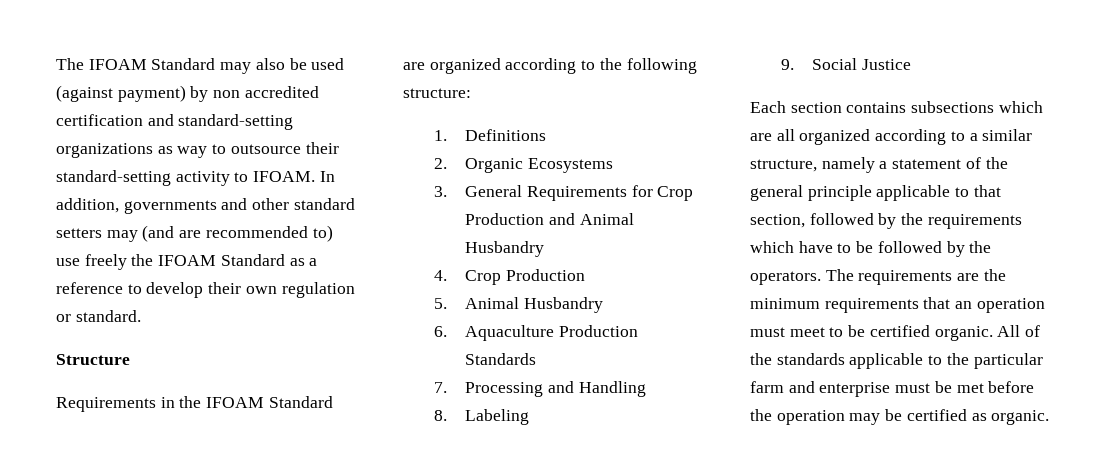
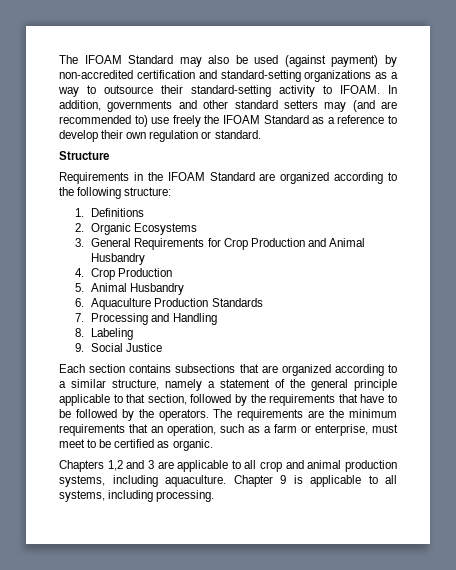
[213,86,319,98] non accredited -> [59,70,133,79] non-accredited
(173, 150) none -> [391,72,398,79] a
[998,101,1043,113] [750,129,795,141] which are all -> [239,364,278,373] that are
[750,241,794,253] which -> [338,394,358,403] that
[976,298,1045,313] operation -> [167,424,368,436] operation, such as a farm or enterprise,
[934,325,1041,341] [750,353,1043,369] [750,381,1035,397] [750,409,1050,425] organic. All of the standards applicable to the particular farm and enterprise must be met before the operation may be certified as organic. -> [157,439,213,451] [59,460,397,472] [59,475,397,487] [59,490,215,502] as organic. // Chapters 1,2 and 3 are applicable to all crop and animal production systems, including aquaculture. Chapter 9 is applicable to all systems, including processing.

